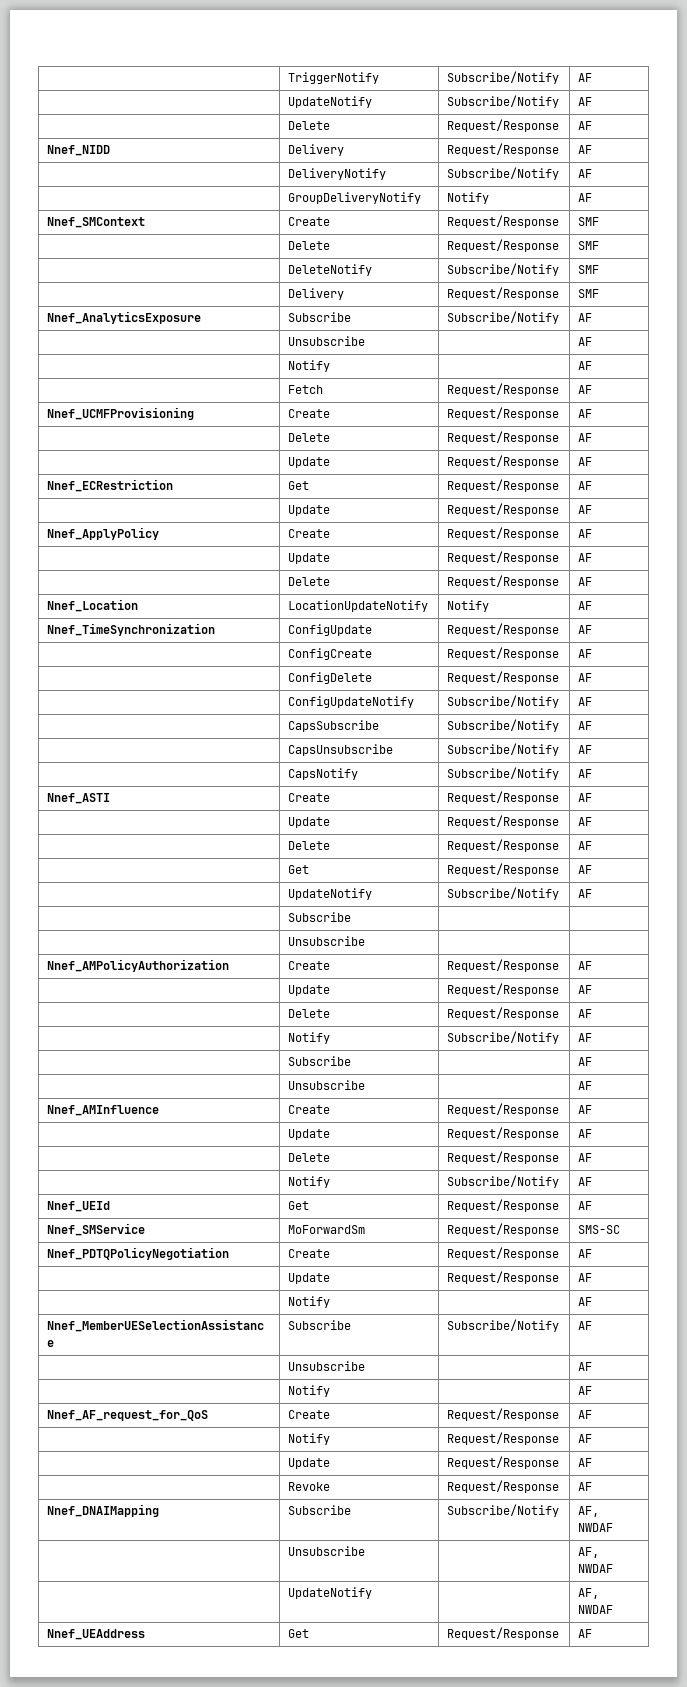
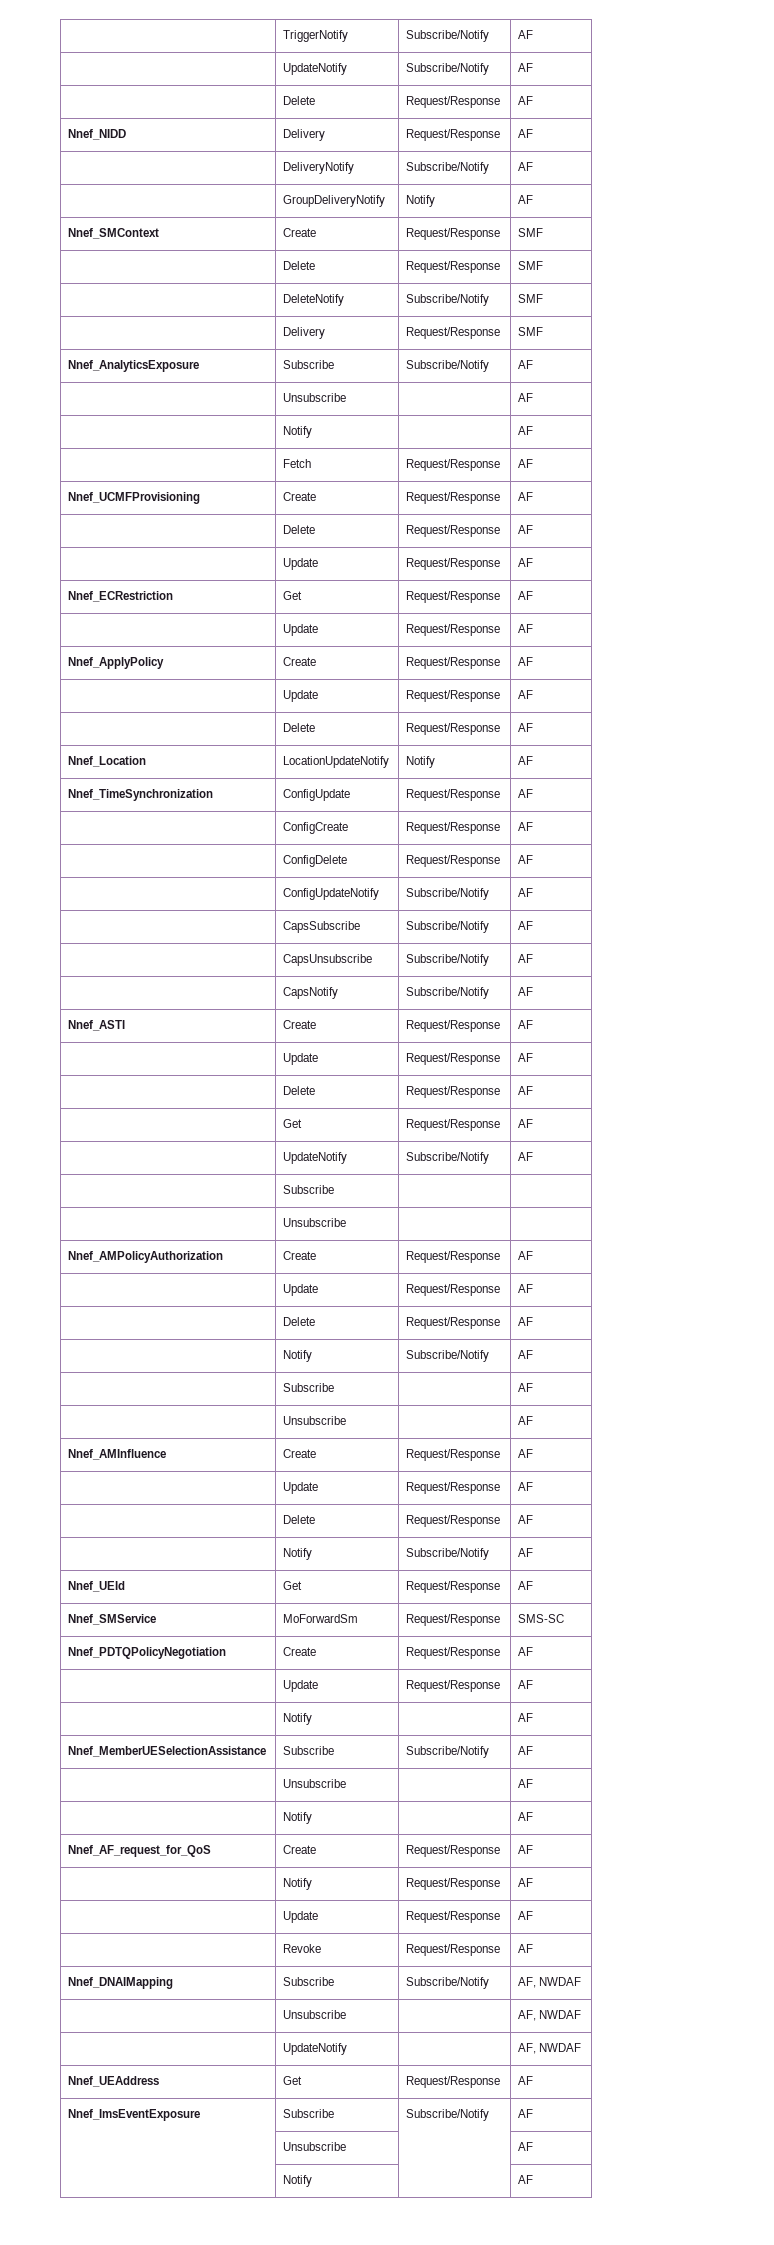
(593, 1633) none -> [68,2109,201,2121] [283,2109,335,2118] [406,2109,490,2121] [518,2109,534,2118] [283,2142,347,2151] [518,2142,534,2151] [283,2175,313,2187] [518,2175,534,2184] // Nnef_ImsEventExposure | Subscribe | Subscribe/Notify | AF // | Unsubscribe | | AF // | Notify | | AF

